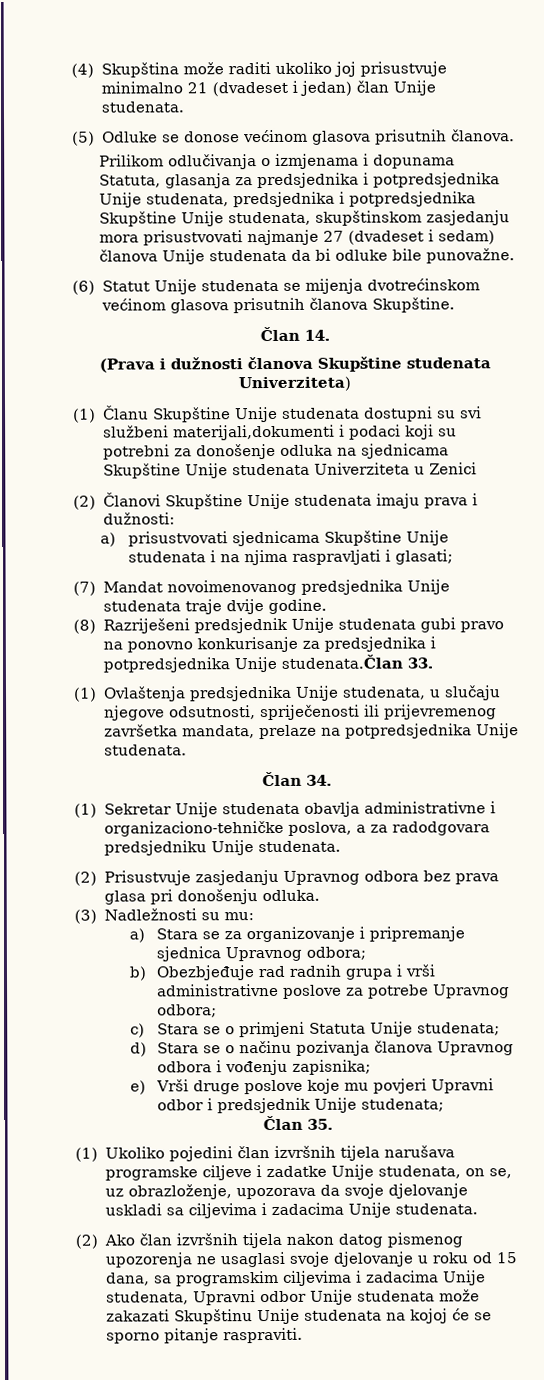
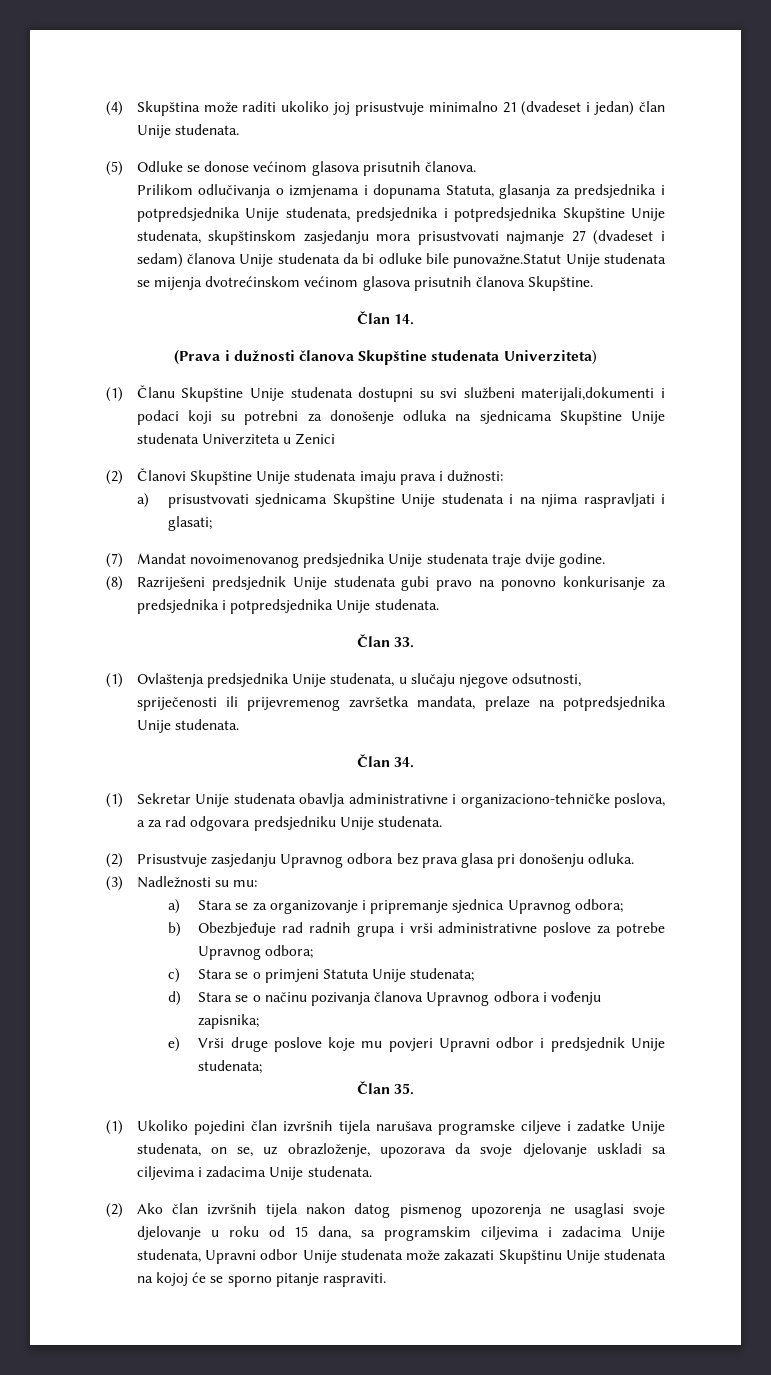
[426,248,516,264] [72,280,150,295] punovažne. // (6) Statut -> [453,254,562,268] punovažne.Statut
[280,654,403,669] studenata.Član -> [374,599,439,610] [356,634,390,647] studenata. // Član
[391,821,490,836] radodgovara -> [165,816,251,831] rad odgovara

